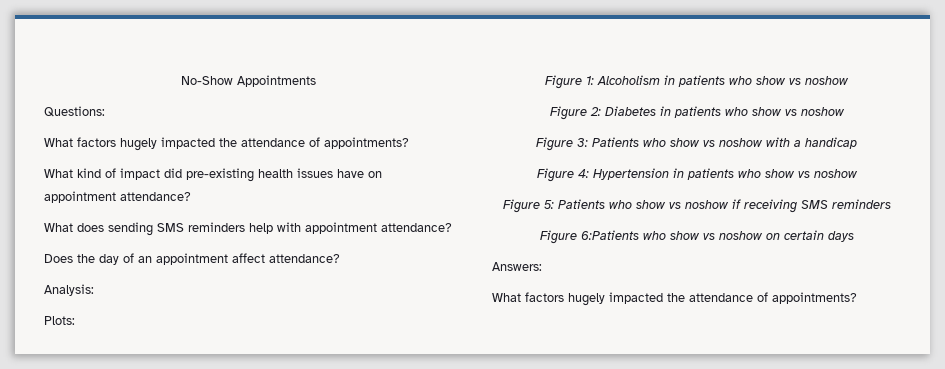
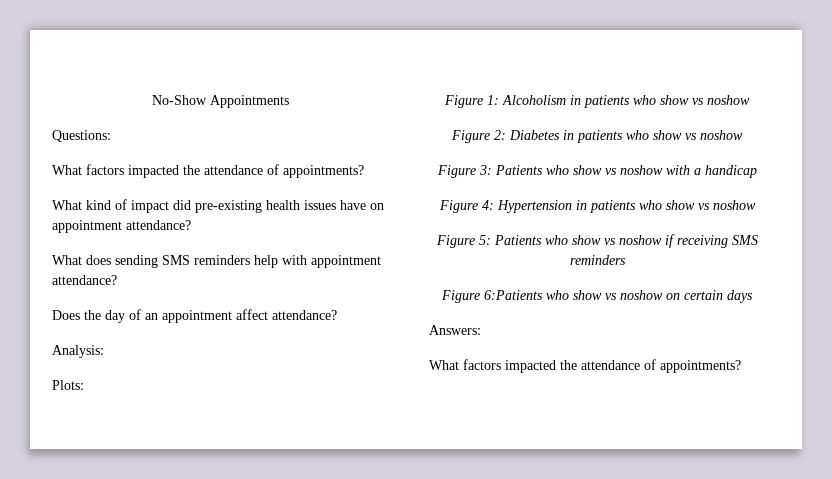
[120,138,157,151] hugely -> (124, 169) none
[568,293,605,306] hugely -> (501, 364) none

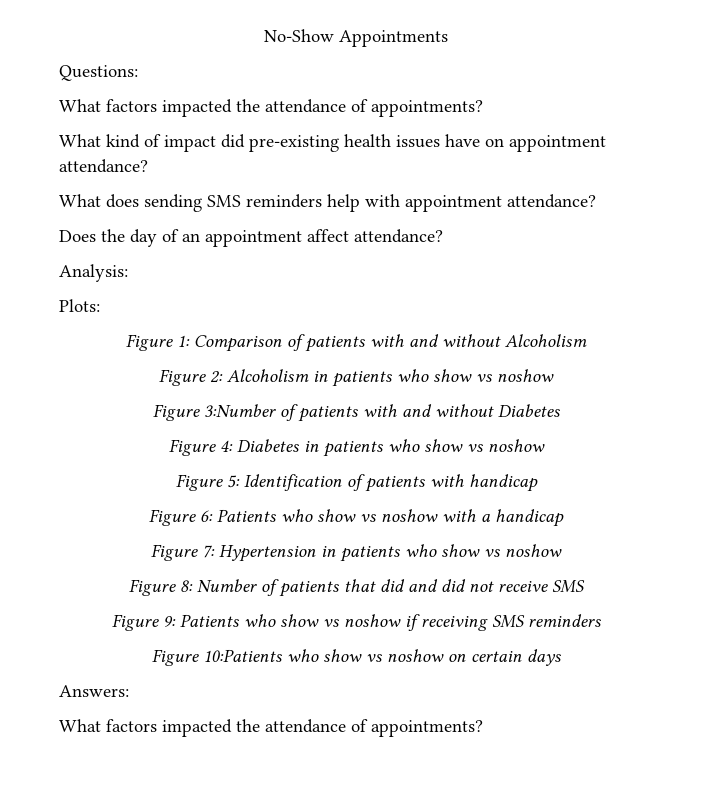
(499, 100) none -> [194,334,587,352] [159,369,223,386] Comparison of patients with and without Alcoholism // Figure 2:
[494,130,506,140] 2: -> [203,404,560,422] [168,439,233,456] 3:Number of patients with and without Diabetes // Figure 4:
[478,165,492,175] 3: -> [226,474,538,492] [149,509,213,526] 5: Identification of patients with handicap // Figure 6:
[481,200,494,210] 4: -> [202,545,215,558] 7:
[478,235,491,245] 5: -> [180,579,585,597] [111,614,176,631] 8: Number of patients that did and did not receive SMS // Figure 9:
[484,290,543,300] 6:Patients -> [202,649,282,662] 10:Patients

